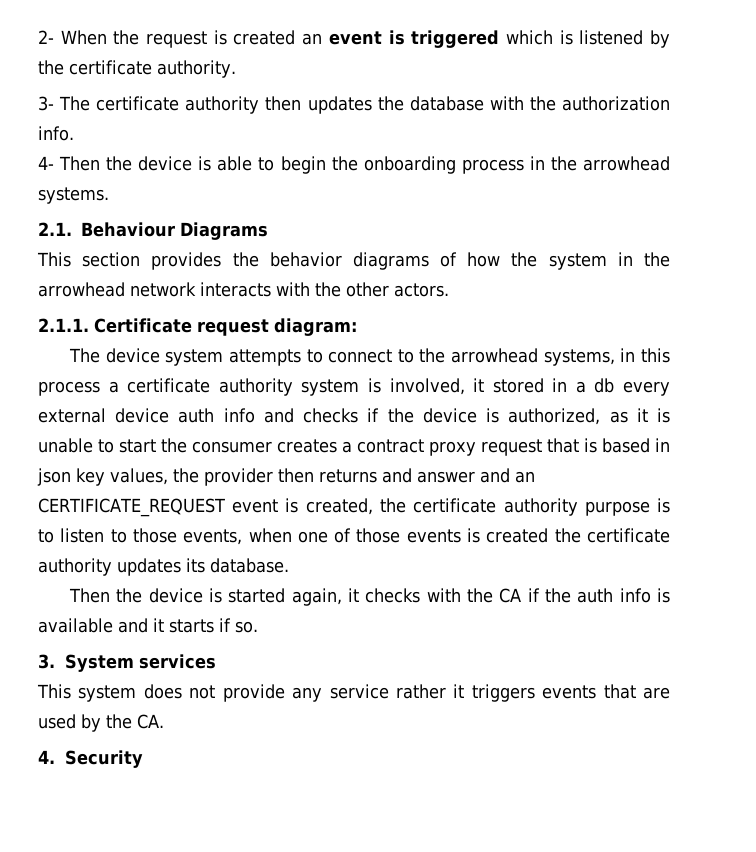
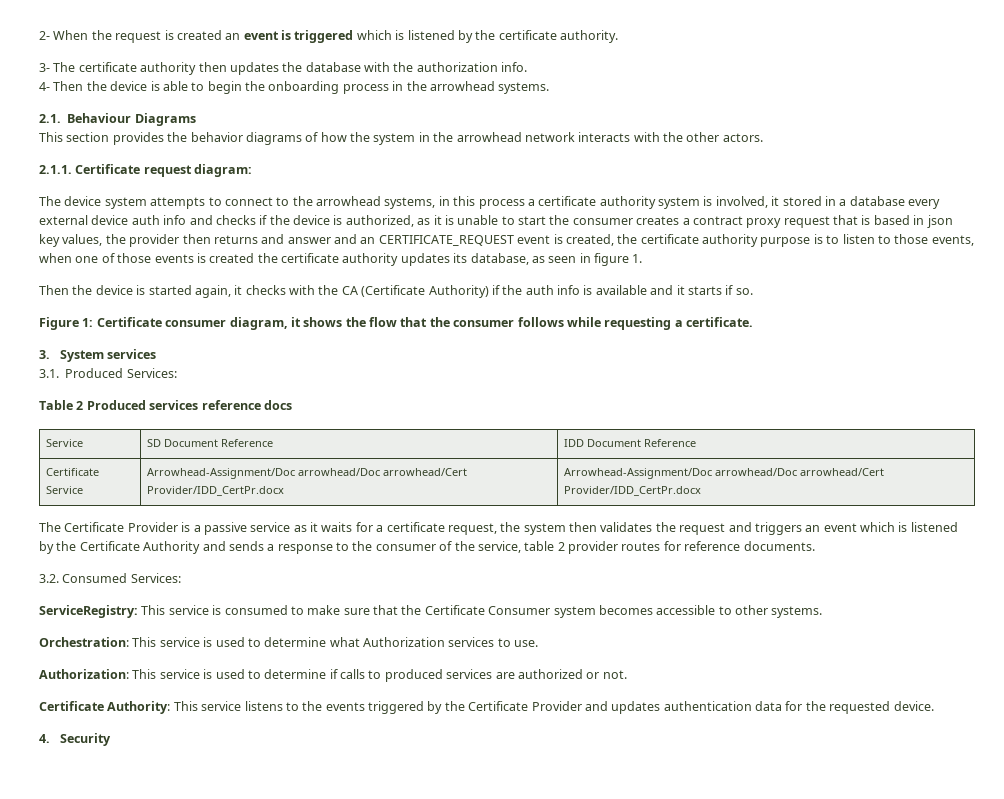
[594,378,615,393] db -> [849,196,905,206] database
[210,558,289,573] database. -> [470,253,643,266] database, as seen in figure 1.
(522, 595) none -> [361,285,489,298] (Certificate Authority)
[38,654,216,672] [37,684,670,702] [38,714,164,732] 3. System services // This system does not provide any service rather it triggers events that are used by the CA. -> [39,317,753,330] [39,349,157,362] [39,368,177,378] [39,400,292,410] [46,439,84,447] [147,439,274,447] [564,439,697,447] [46,468,100,476] [46,486,84,494] [147,468,468,479] [147,486,285,496] [564,468,885,479] [564,486,702,496] [39,522,958,535] [39,541,815,554] [39,573,181,583] [39,605,823,618] [39,637,539,647] [39,669,627,682] [39,701,934,714] Figure 1: Certificate consumer diagram, it shows the flow that the consumer follows while requesting a certificate. // 3. System services // 3.1. Produced Services: // Table 2 Produced services reference docs // Service | SD Document Reference | IDD Document Reference // Certificate Service | Arrowhead-Assignment/Doc arrowhead/Doc arrowhead/Cert Provider/IDD_CertPr.docx | Arrowhead-Assignment/Doc arrowhead/Doc arrowhead/Cert Provider/IDD_CertPr.docx // The Certificate Provider is a passive service as it waits for a certificate request, the system then validates the request and triggers an event which is listened by the Certificate Authority and sends a response to the consumer of the service, table 2 provider routes for reference documents. // 3.2. Consumed Services: // ServiceRegistry: This service is consumed to make sure that the Certificate Consumer system becomes accessible to other systems. // Orchestration: This service is used to determine what Authorization services to use. // Authorization: This service is used to determine if calls to produced services are authorized or not. // Certificate Authority: This service listens to the events triggered by the Certificate Provider and updates authentication data for the requested device.

